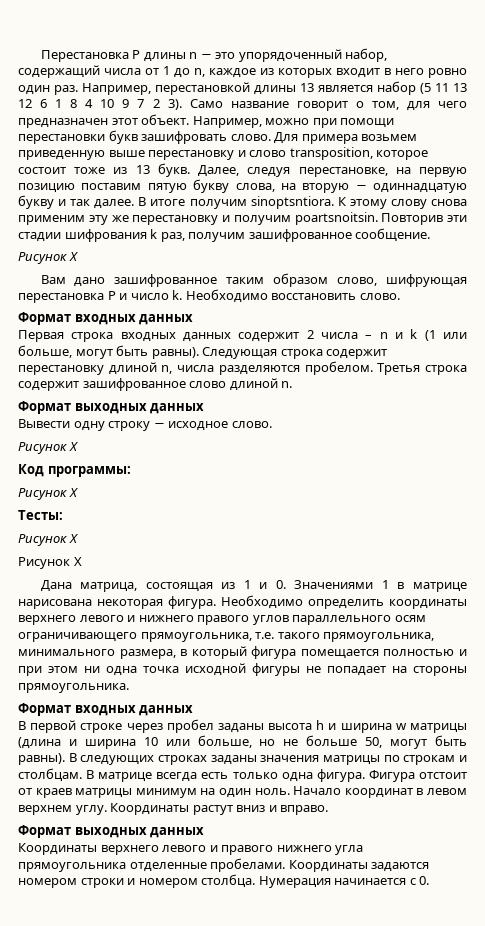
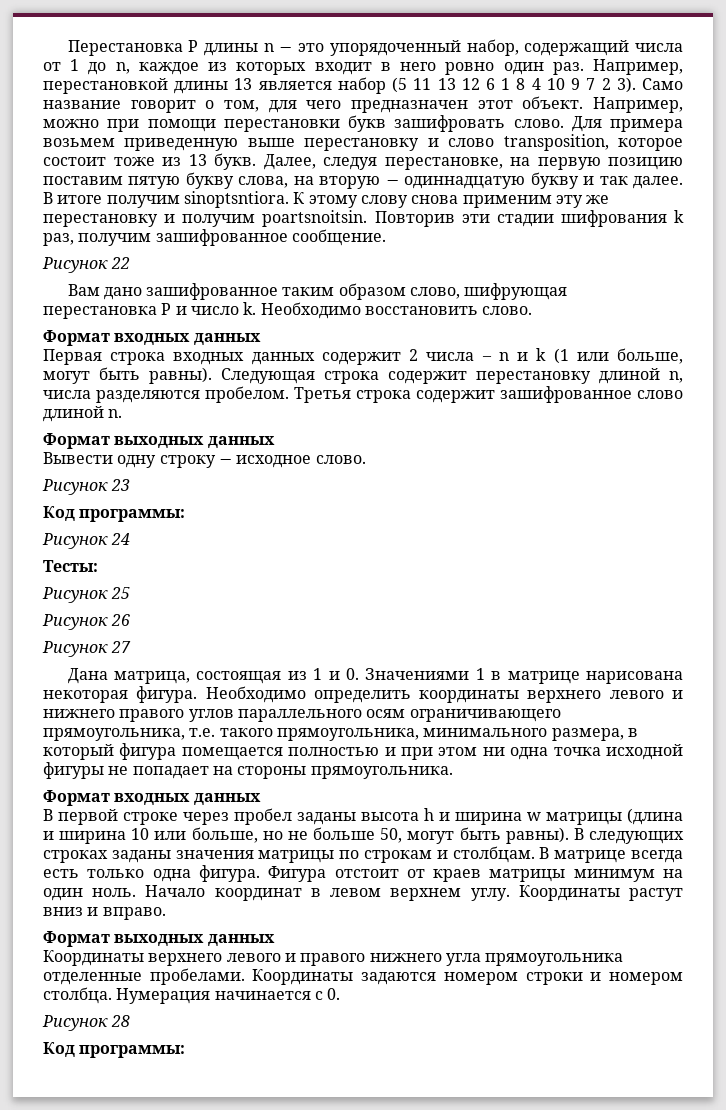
[68,252,78,261] X -> [111,257,131,269] 22
[68,442,78,451] X -> [111,479,131,491] 23
[68,488,78,497] X -> [111,533,131,545] 24
[68,534,78,543] [18,557,82,569] X // Рисунок X -> [111,587,131,599] [42,614,131,630] [42,641,132,657] 25 // Рисунок 26 // Рисунок 27
(430, 880) none -> [42,1015,131,1031] [43,1042,186,1058] // Рисунок 28 // Код программы:

